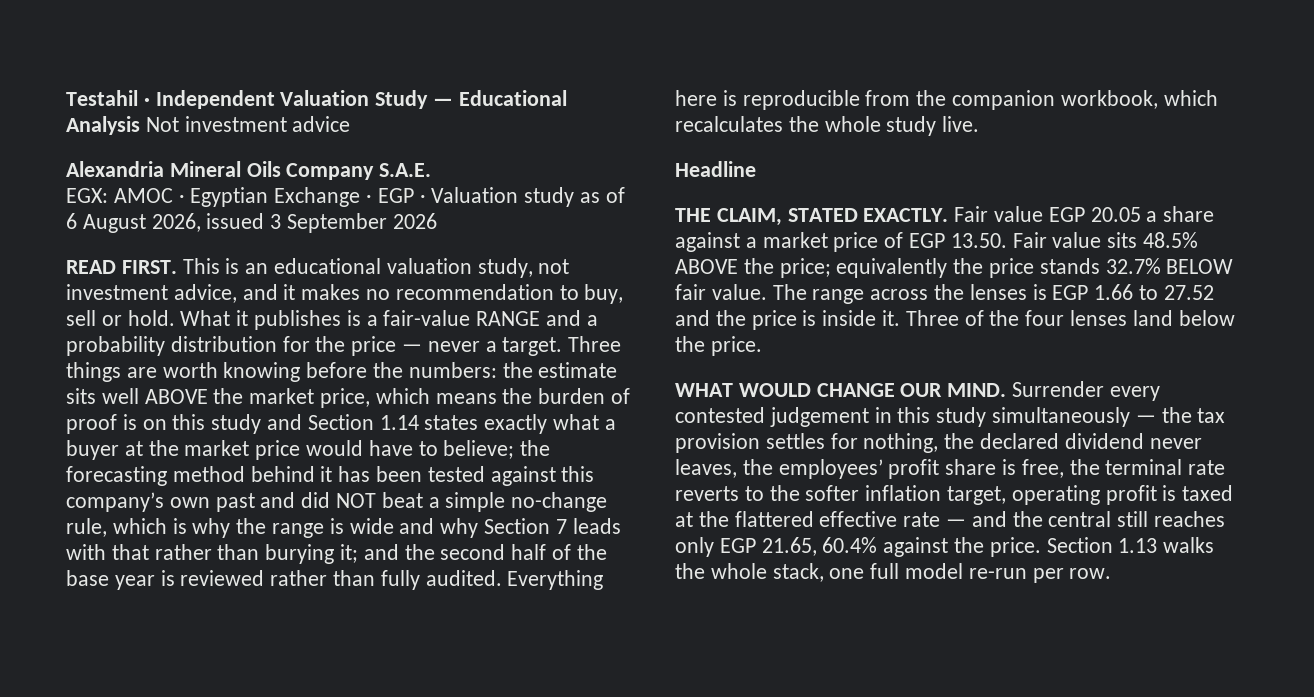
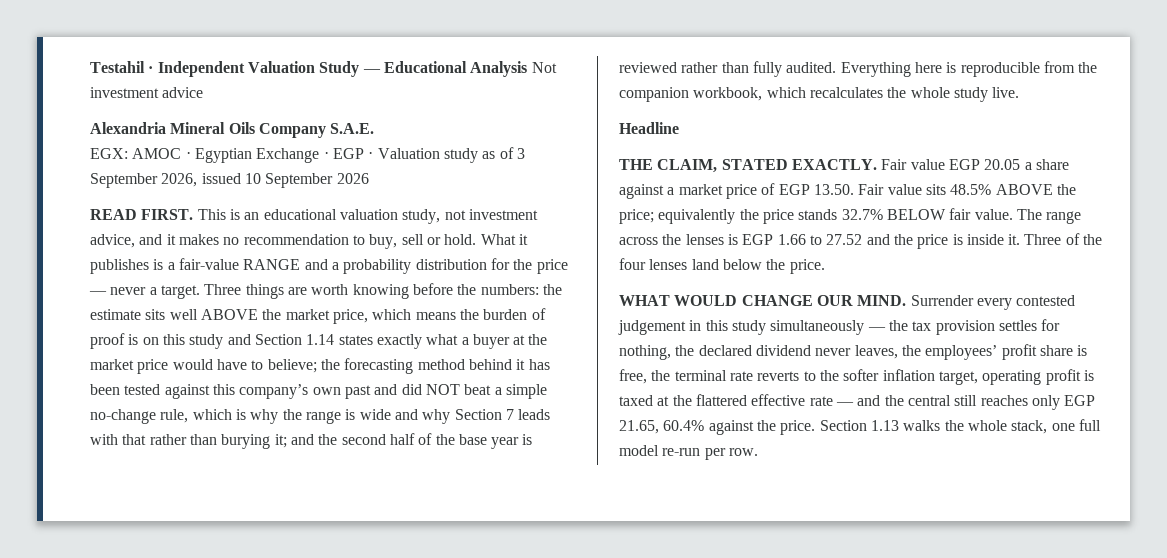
[66,213,146,233] 6 August -> [516,148,525,159] [90,173,158,188] 3 September
[270,214,282,229] 3 -> [244,173,261,184] 10

